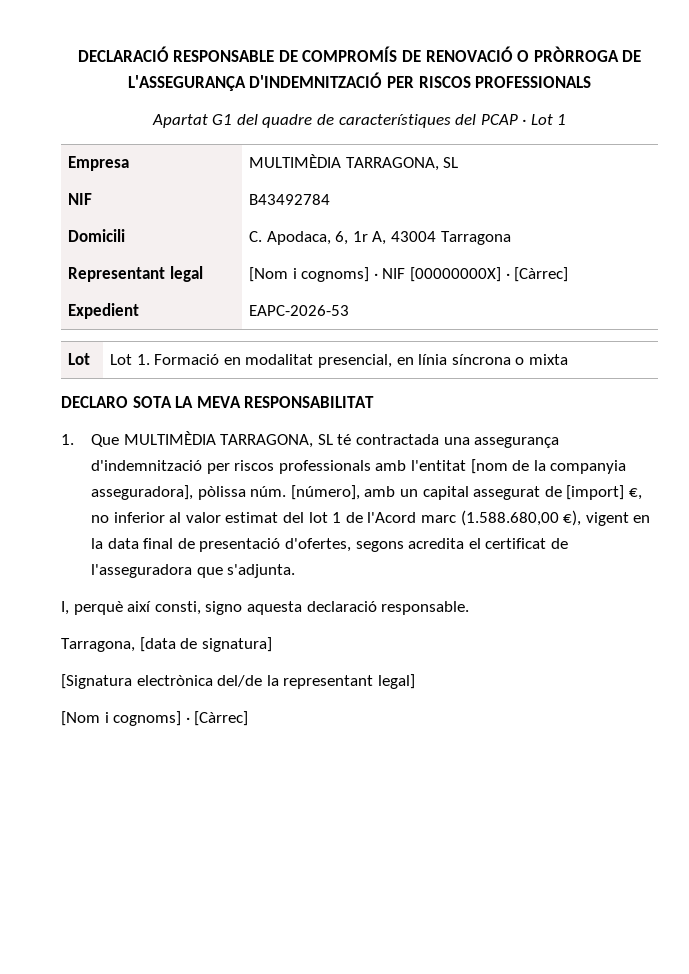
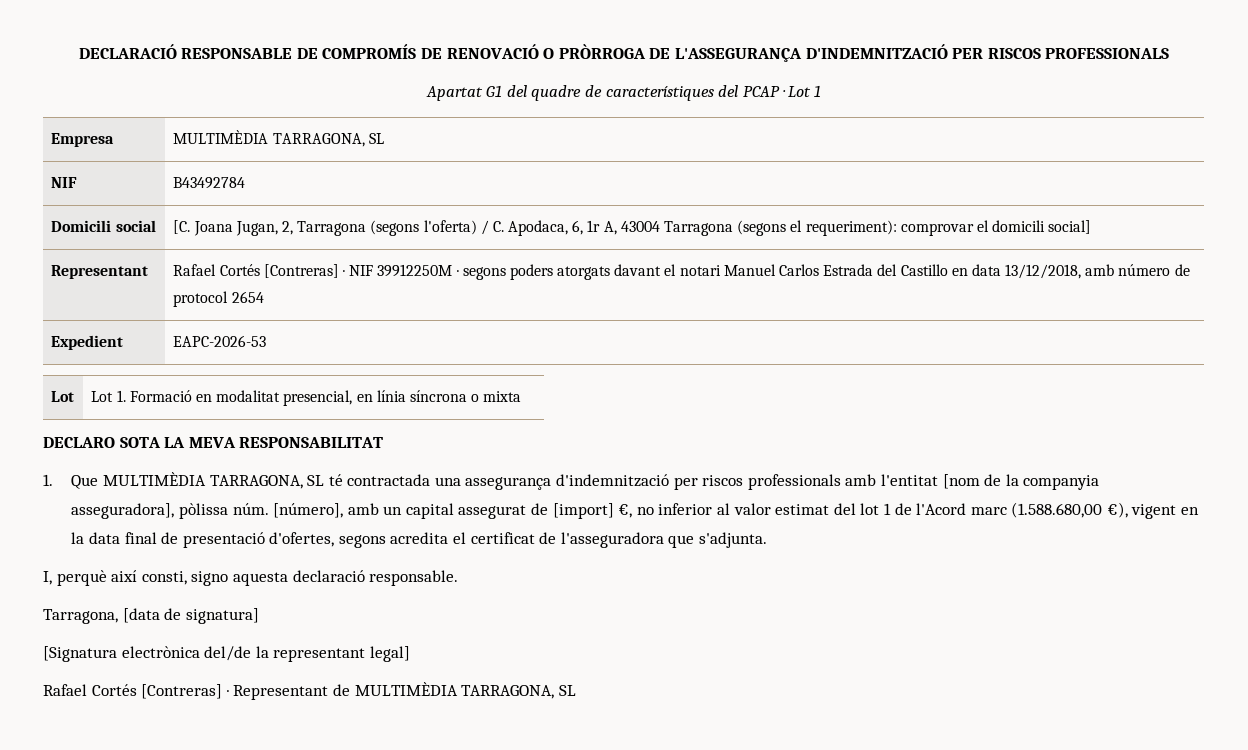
(125, 235) | -> [115,220,156,232] [173,220,489,236] social | [C. Joana Jugan, 2, Tarragona (segons l'oferta) /
[67,266,203,282] [248,267,569,282] // Representant legal | [Nom i cognoms] · NIF [00000000X] · [Càrrec] -> [737,220,1092,236] [51,265,149,279] [173,264,1190,280] [173,291,264,307] (segons el requeriment): comprovar el domicili social] // Representant | Rafael Cortés [Contreras] · NIF 39912250M · segons poders atorgats davant el notari Manuel Carlos Estrada del Castillo en data 13/12/2018, amb número de protocol 2654
[61,711,249,726] [Nom i cognoms] · [Càrrec] -> [43,682,576,700] Rafael Cortés [Contreras] · Representant de MULTIMÈDIA TARRAGONA, SL

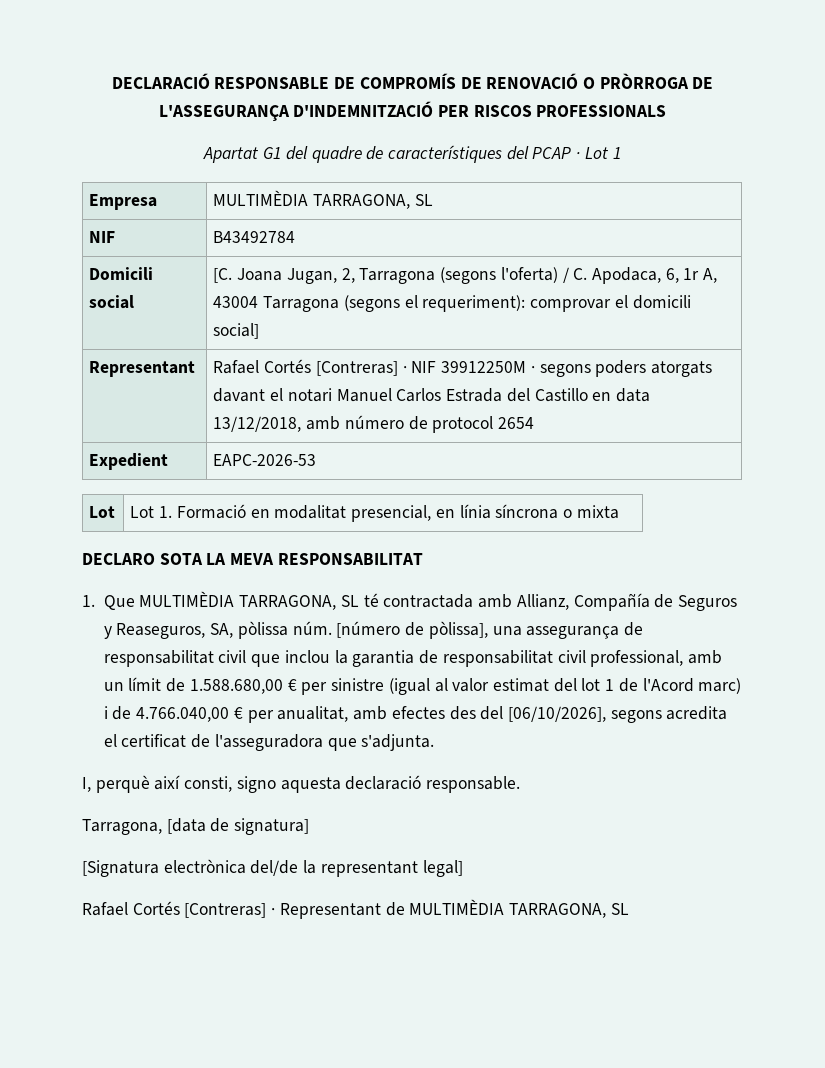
[434,474,1100,490] [71,503,713,519] una assegurança d'indemnització per riscos professionals amb l'entitat [nom de la companyia asseguradora], pòlissa núm. [número], amb un capital assegurat de [import] €, no inferior -> [478,593,738,611] [103,621,644,639] [103,650,723,667] [103,677,430,695] amb Allianz, Compañía de Seguros y Reaseguros, SA, pòlissa núm. [número de pòlissa], una assegurança de responsabilitat civil que inclou la garantia de responsabilitat civil professional, amb un límit de 1.588.680,00 € per sinistre (igual
[970,502,1200,519] [71,532,335,548] marc (1.588.680,00 €), vigent en la data final de presentació d'ofertes, -> [698,678,742,694] [103,706,607,723] marc) i de 4.766.040,00 € per anualitat, amb efectes des del [06/10/2026],

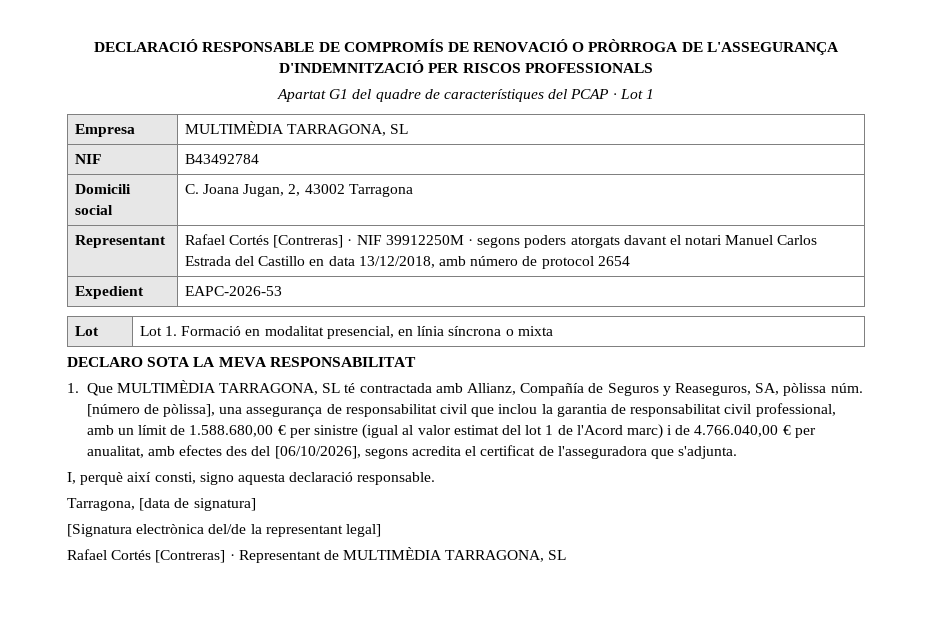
[213,268,233,283] [C. -> [184,184,199,194] C.
[359,267,718,284] [213,295,691,312] [213,323,260,339] Tarragona (segons l'oferta) / C. Apodaca, 6, 1r A, 43004 Tarragona (segons el requeriment): comprovar el domicili social] -> [304,184,413,197] 43002 Tarragona

